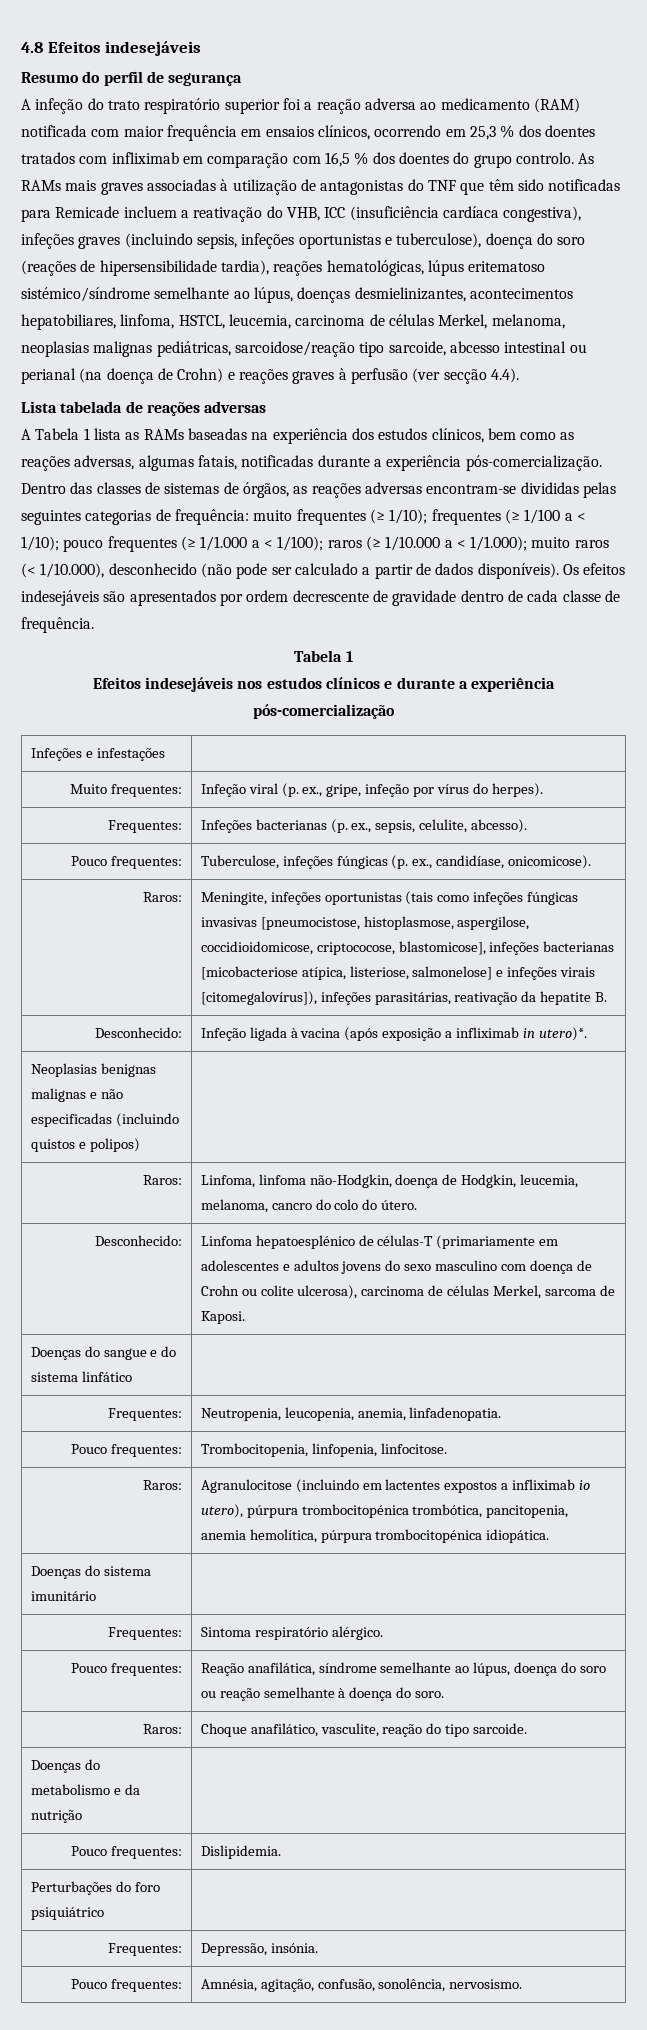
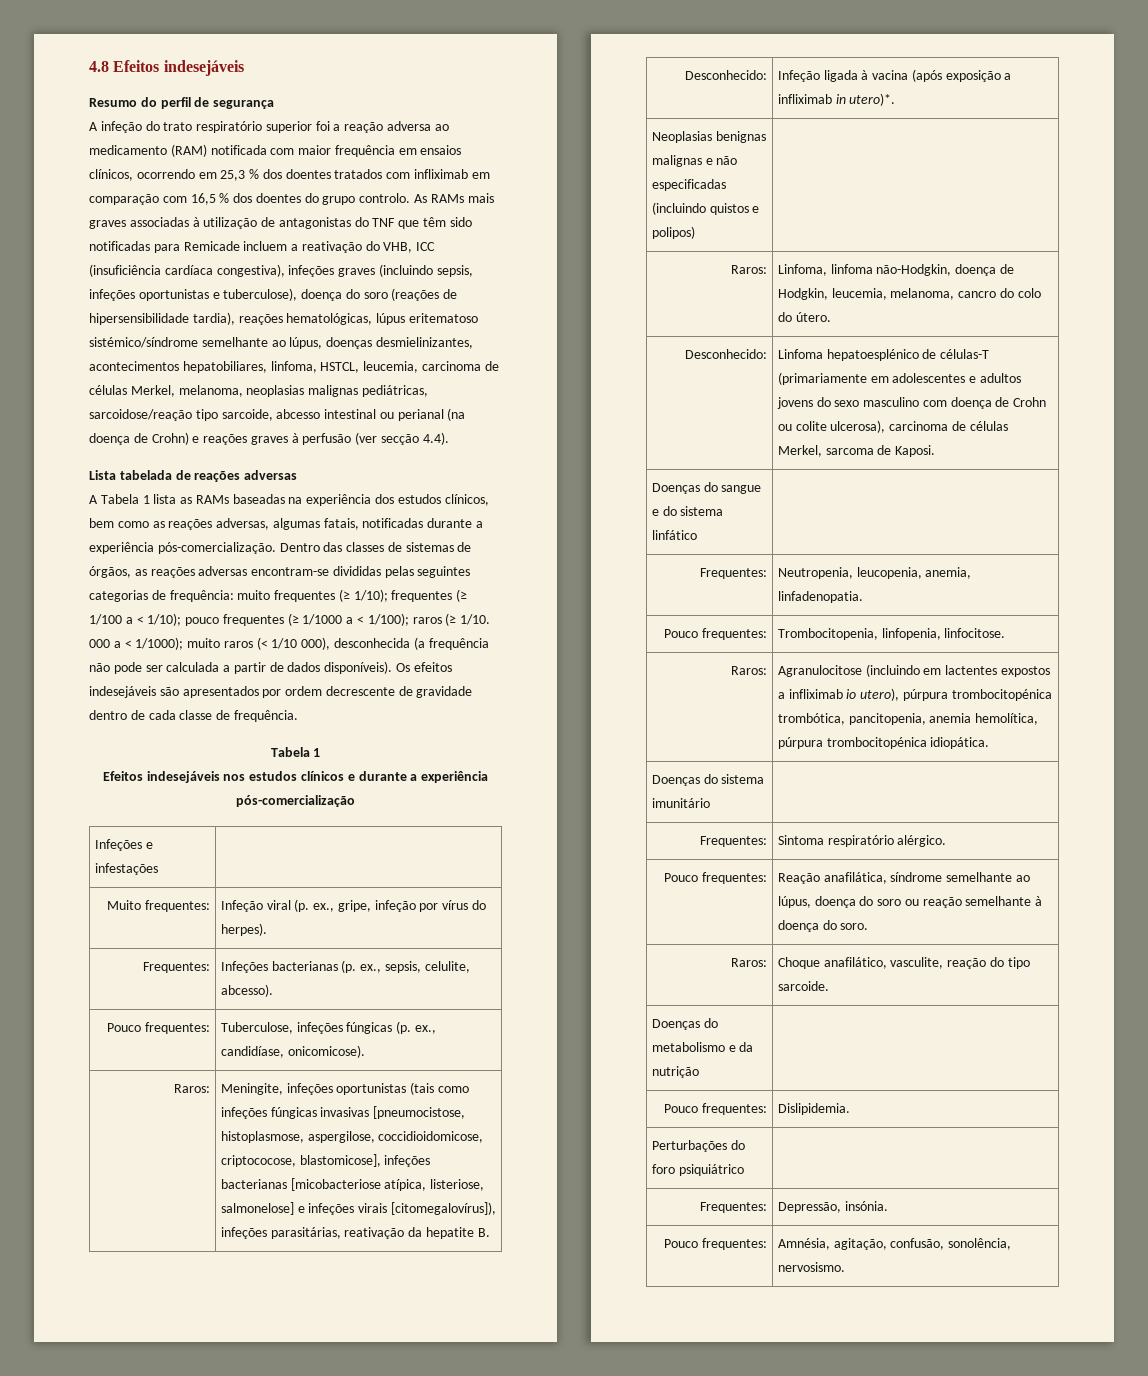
[200,536,248,551] 1/1.000 -> [302,614,343,625] 1/1000
[385,536,528,551] 1/10.000 a < 1/1.000); -> [460,614,491,625] [89,637,184,650] 1/10. 000 a < 1/1000);
[40,563,232,578] 1/10.000), desconhecido (não -> [271,637,489,650] [89,663,110,672] 1/10 000), desconhecida (a frequência não
[294,563,358,575] calculado -> [166,662,220,672] calculada

